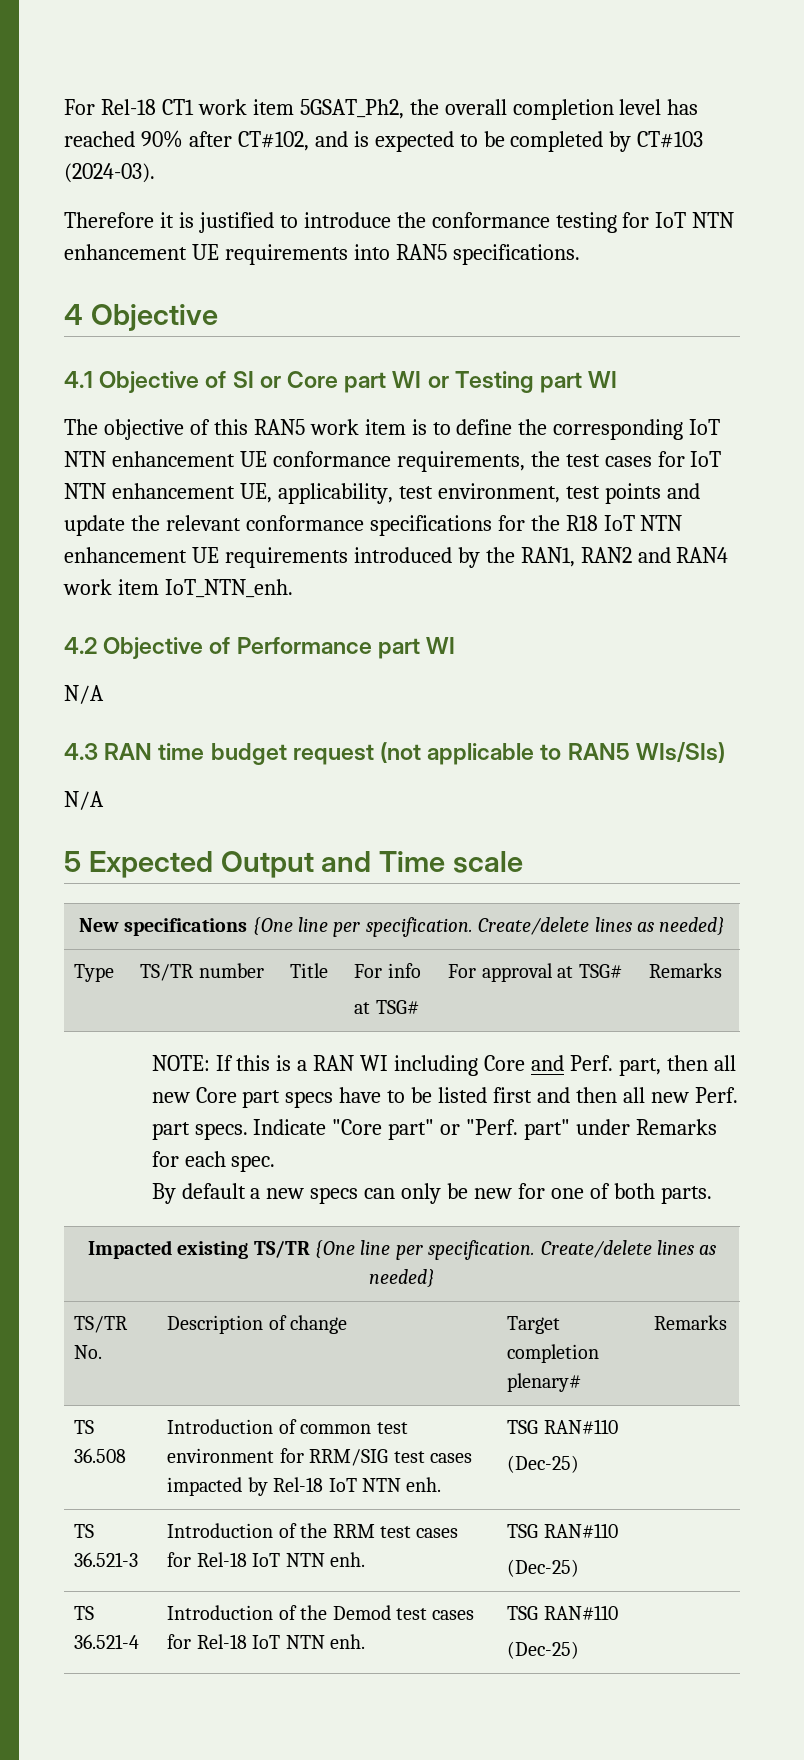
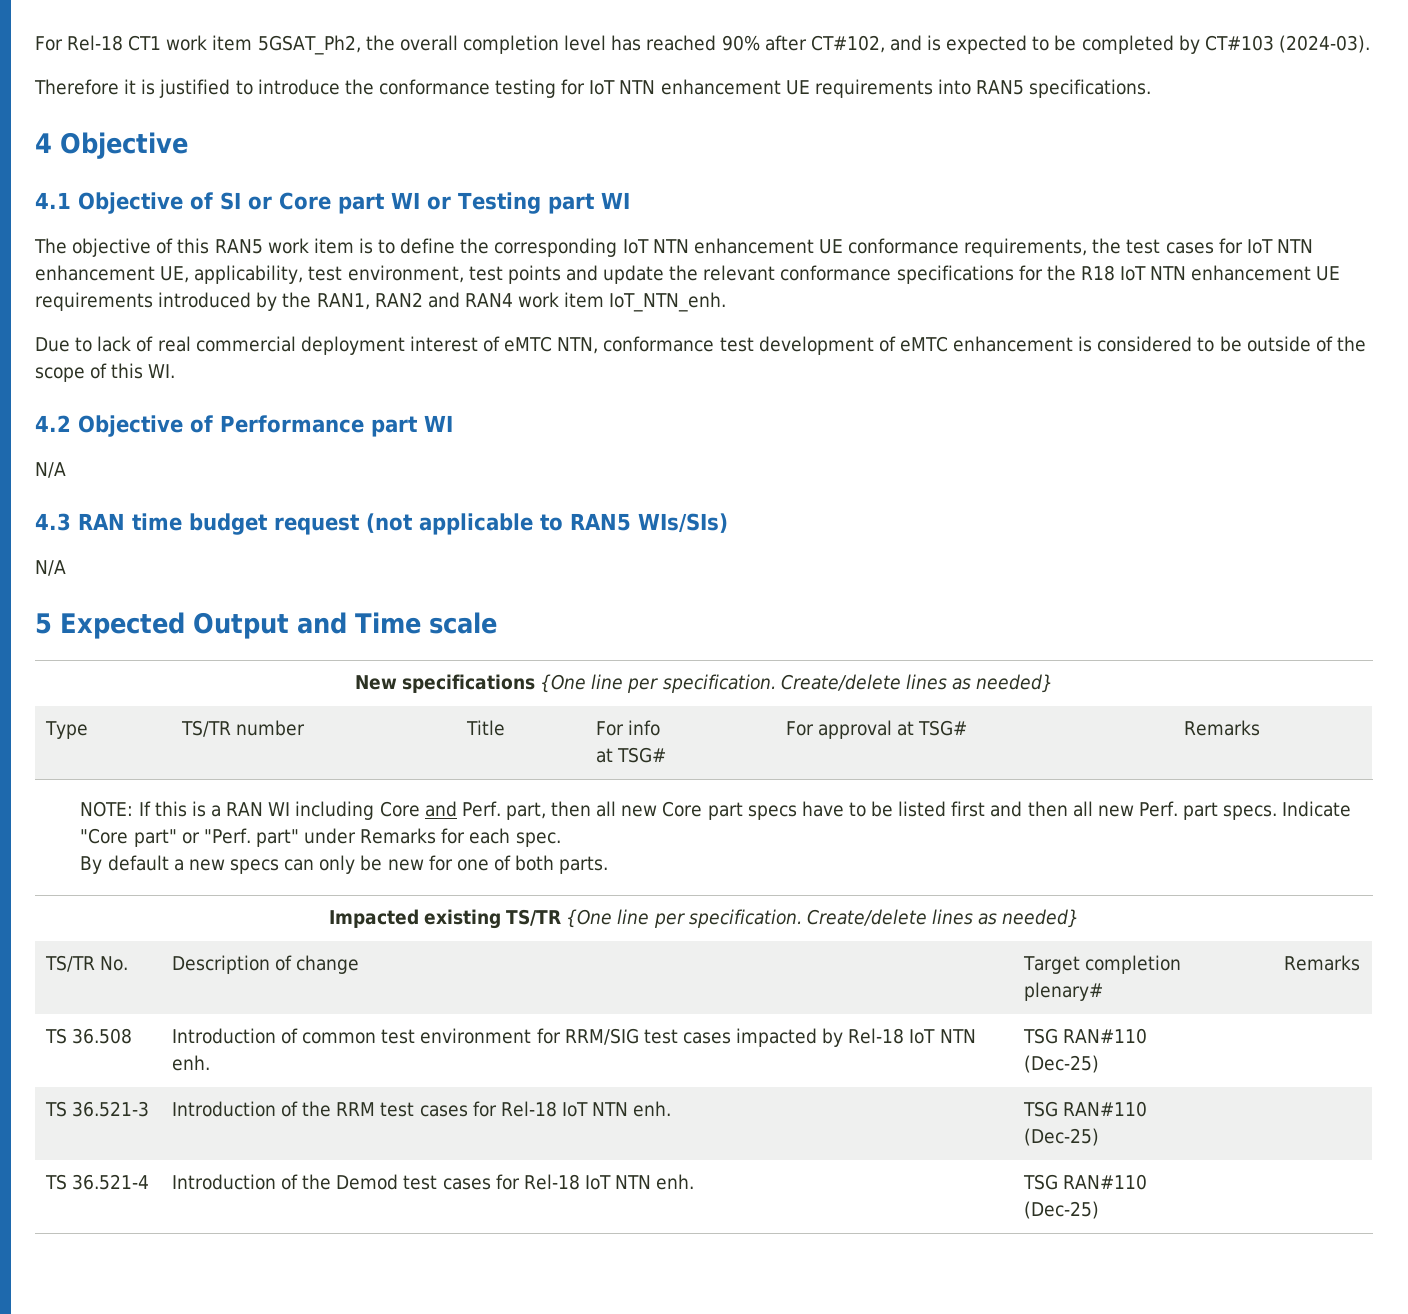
(293, 588) none -> [35,336,1366,355] [35,363,176,382] // Due to lack of real commercial deployment interest of eMTC NTN, conformance test development of eMTC enhancement is considered to be outside of the scope of this WI.

